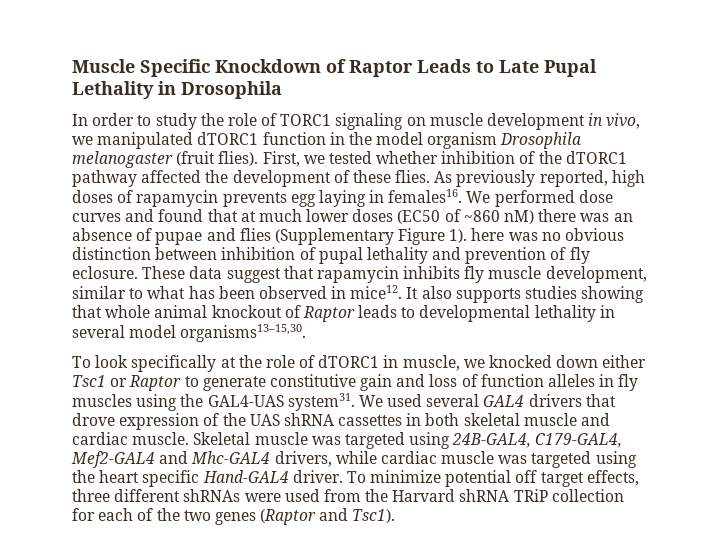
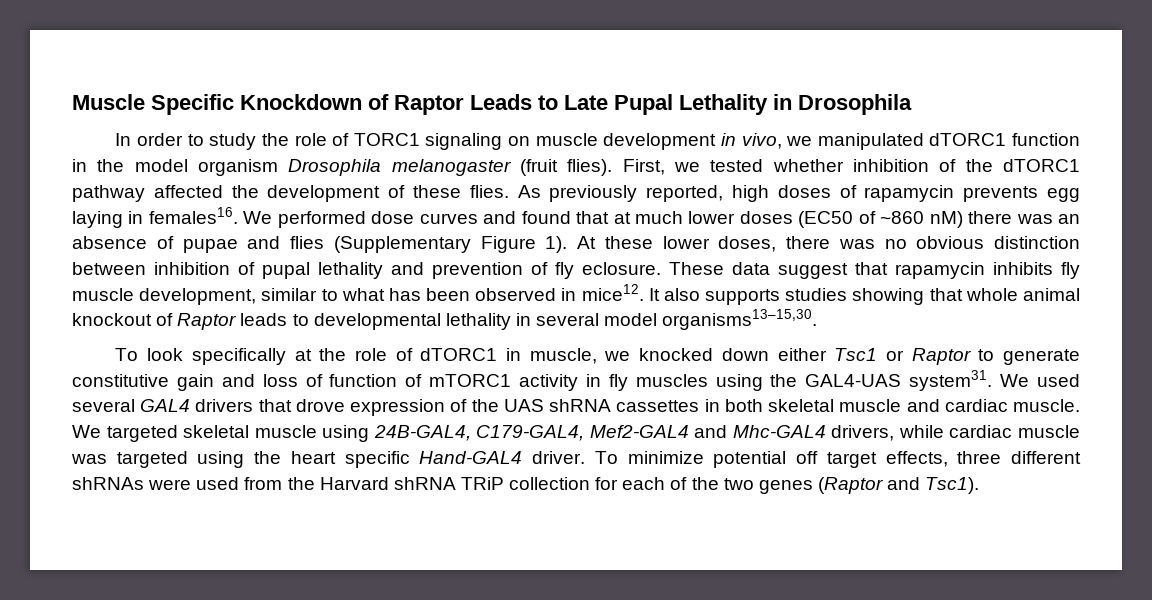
[471,228,505,241] here -> [577,236,830,252] At these lower doses, there
[548,374,596,387] alleles -> [405,374,579,391] of mTORC1 activity
[193,432,405,449] Skeletal muscle was targeted -> [72,425,317,442] We targeted skeletal muscle

